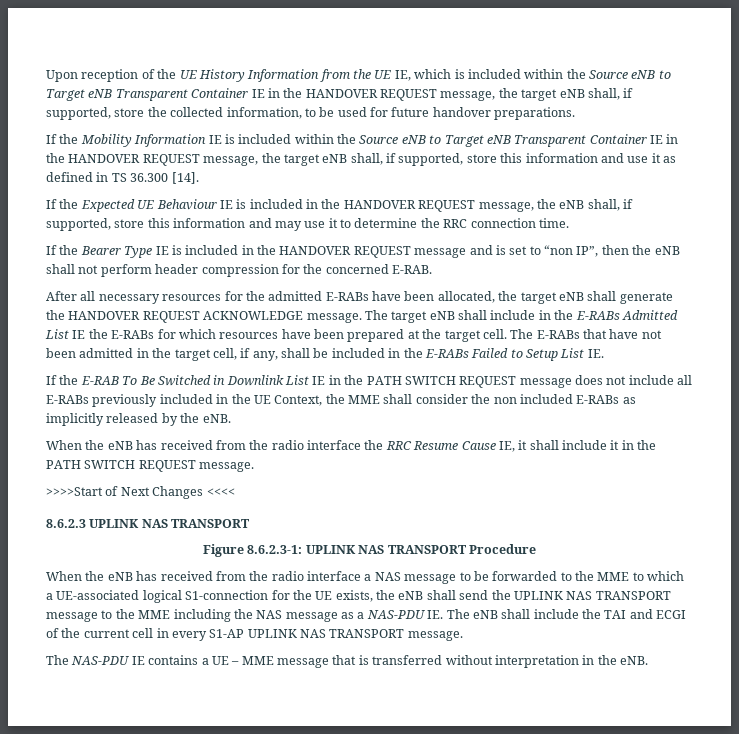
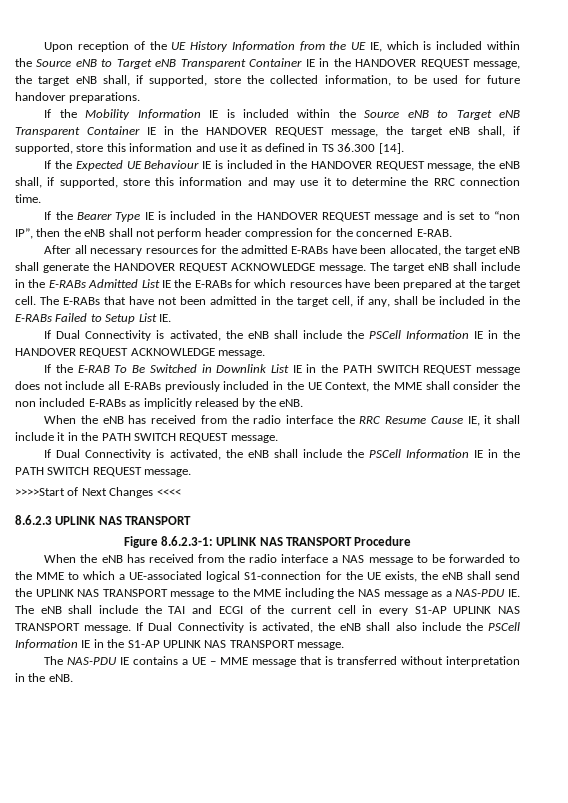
(604, 353) none -> [44,330,520,341] [15,348,266,358] // If Dual Connectivity is activated, the eNB shall include the PSCell Information IE in the HANDOVER REQUEST ACKNOWLEDGE message.
(255, 467) none -> [44,449,520,460] [15,467,192,477] // If Dual Connectivity is activated, the eNB shall include the PSCell Information IE in the PATH SWITCH REQUEST message.
(463, 636) none -> [136,622,520,633] [15,639,344,650] If Dual Connectivity is activated, the eNB shall also include the PSCell Information IE in the S1-AP UPLINK NAS TRANSPORT message.

